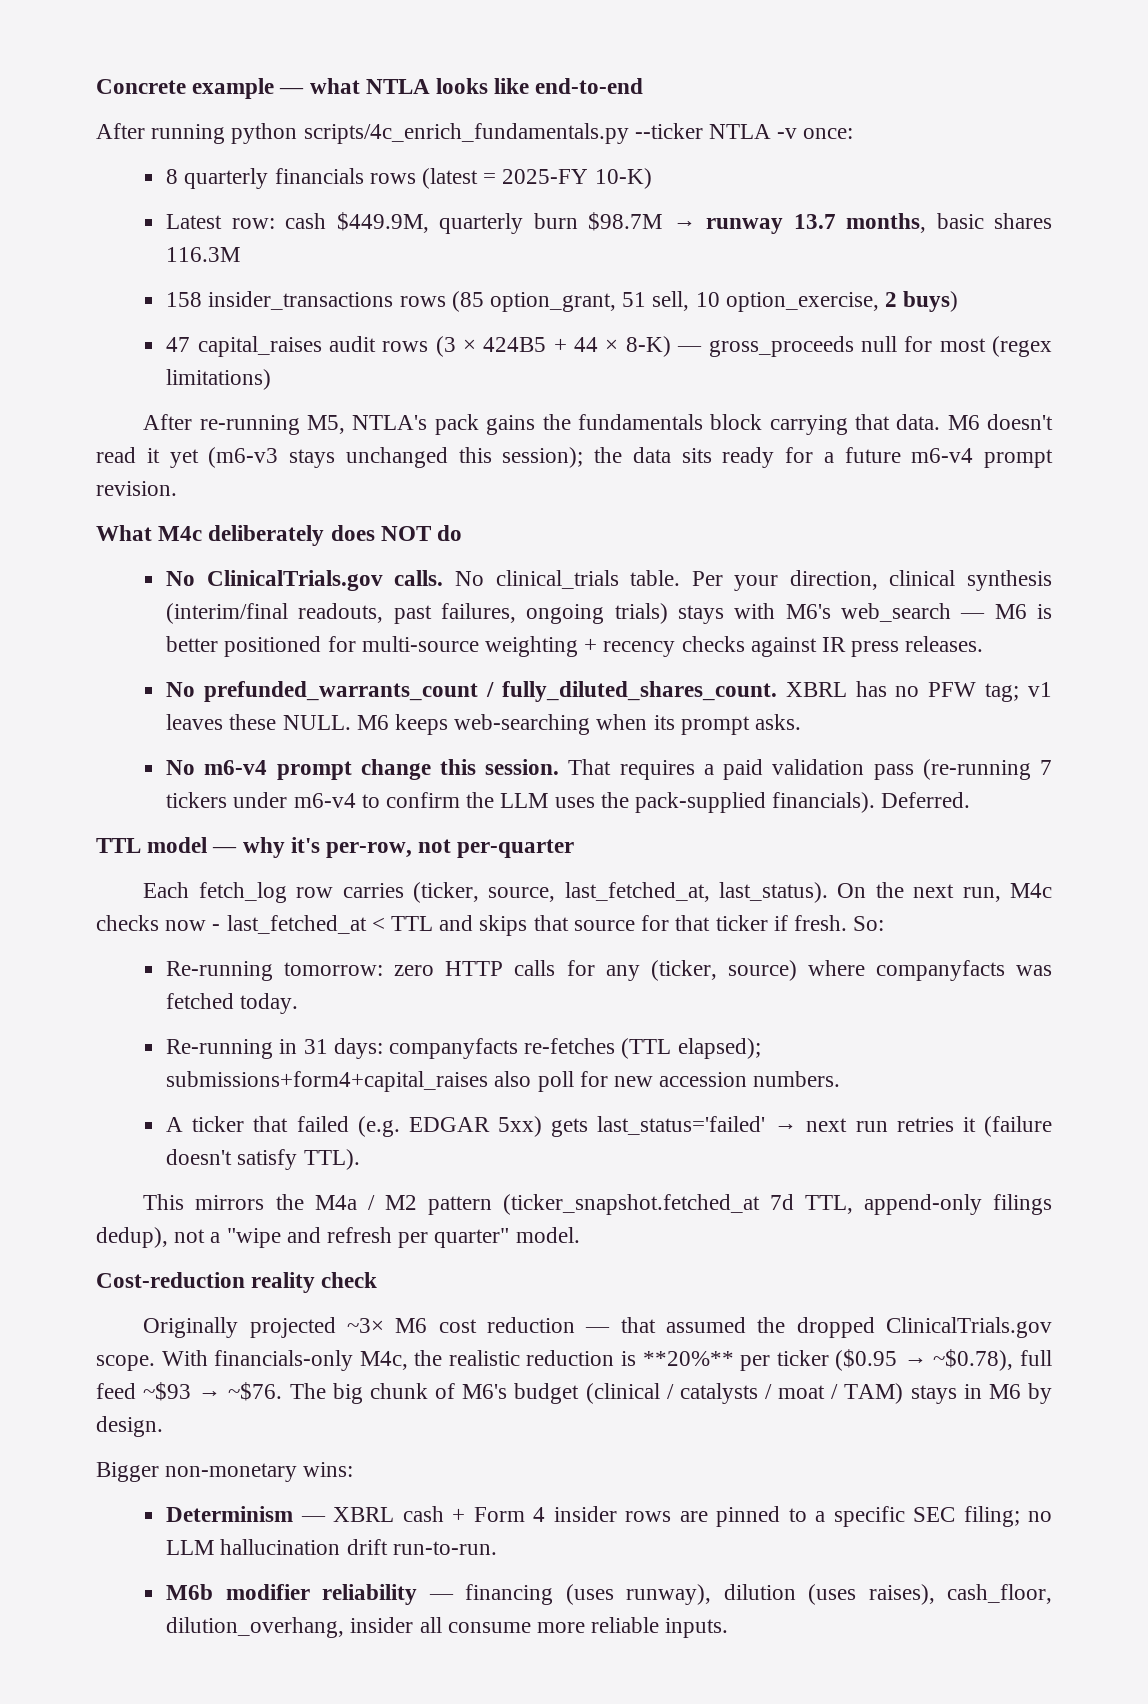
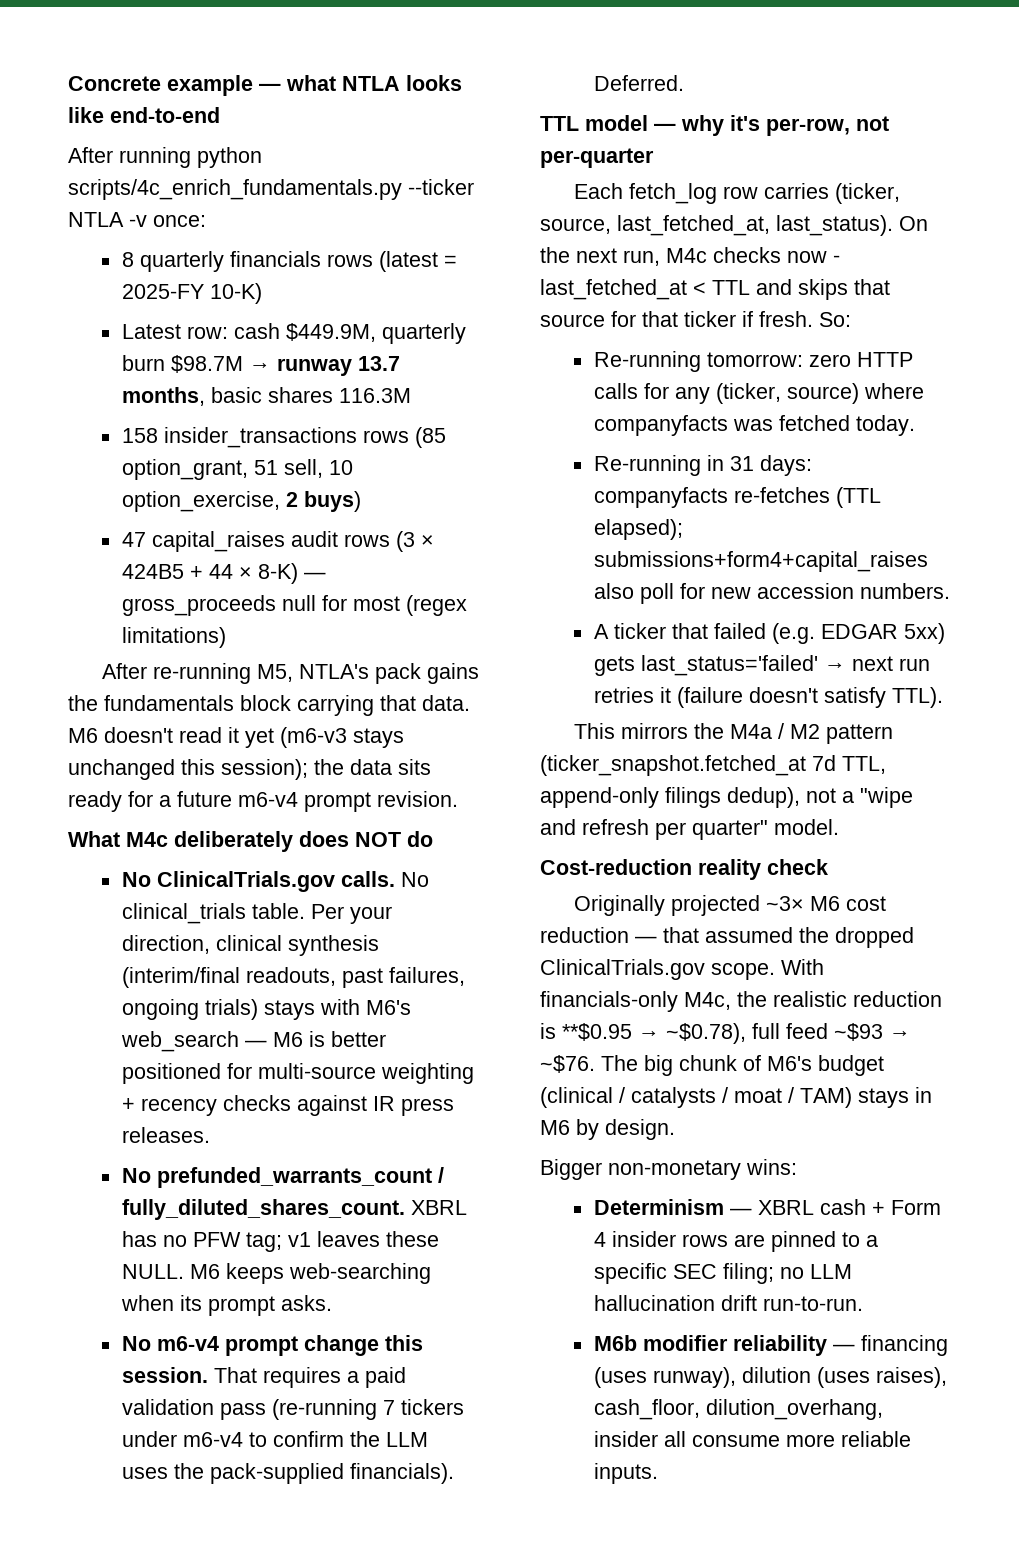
[642,1349,898,1371] **20%** per ticker ($0.95 -> [562,1023,632,1041] **$0.95

